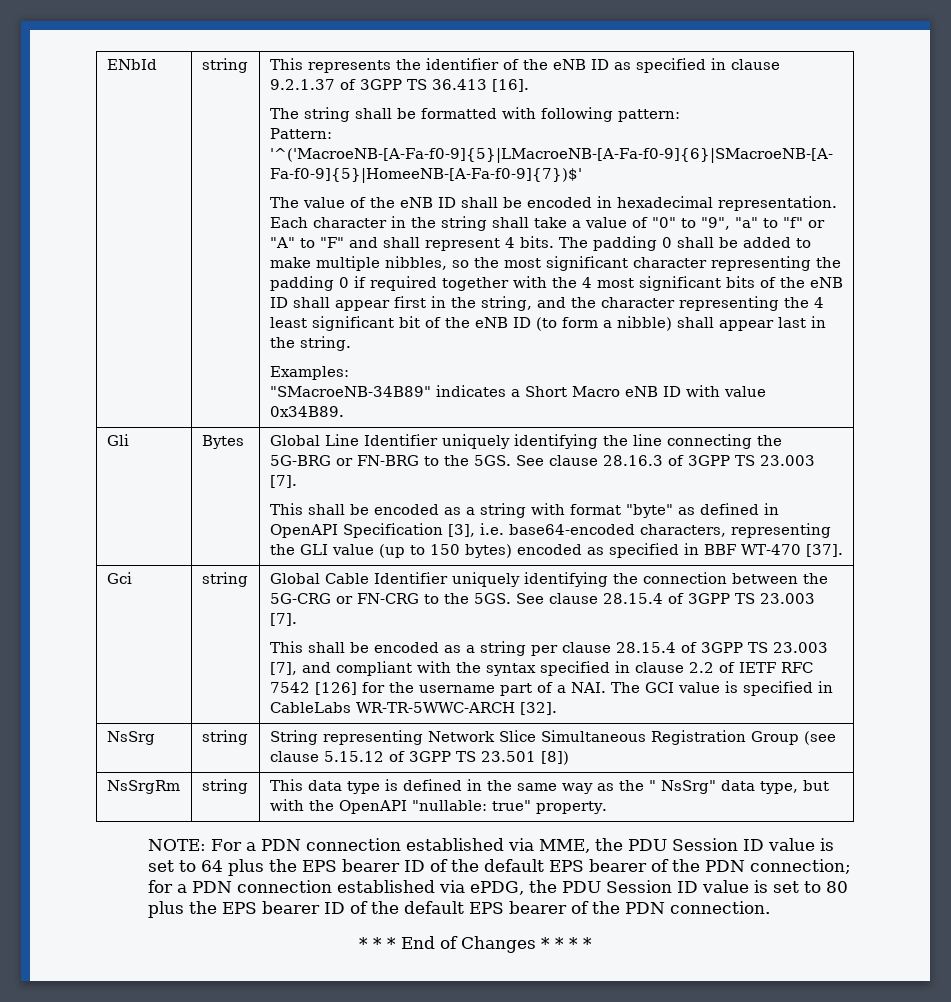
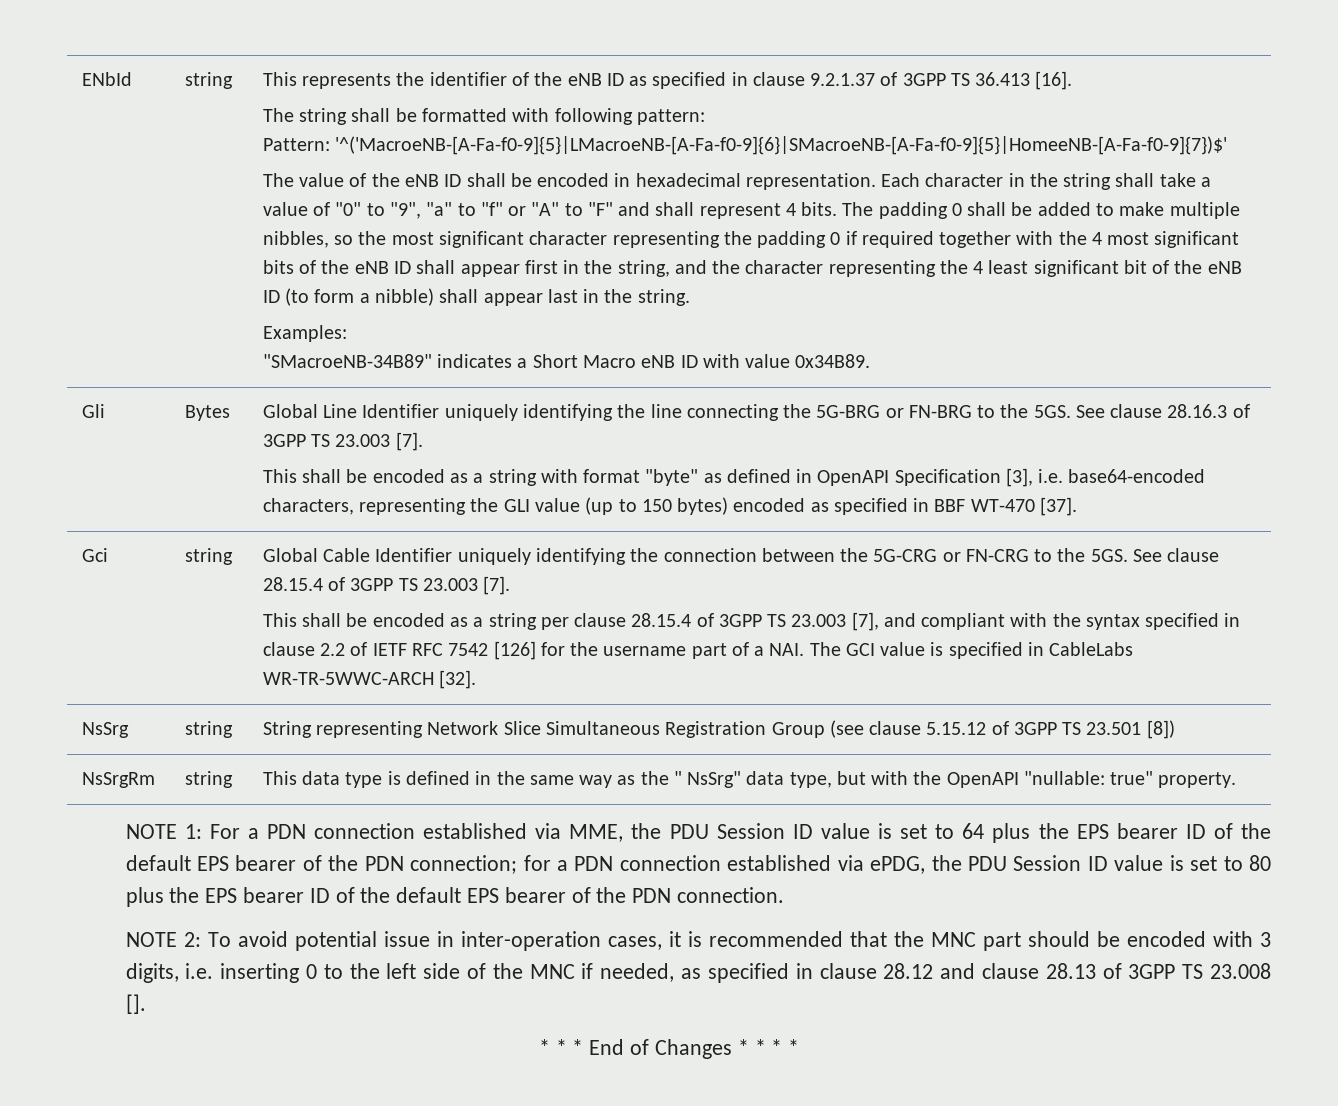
[148,839,207,851] NOTE: -> [125,824,202,839] NOTE 1:
(771, 907) none -> [125,931,1271,951] [125,963,1271,983] [125,994,146,1014] // NOTE 2: To avoid potential issue in inter-operation cases, it is recommended that the MNC part should be encoded with 3 digits, i.e. inserting 0 to the left side of the MNC if needed, as specified in clause 28.12 and clause 28.13 of 3GPP TS 23.008 [].

